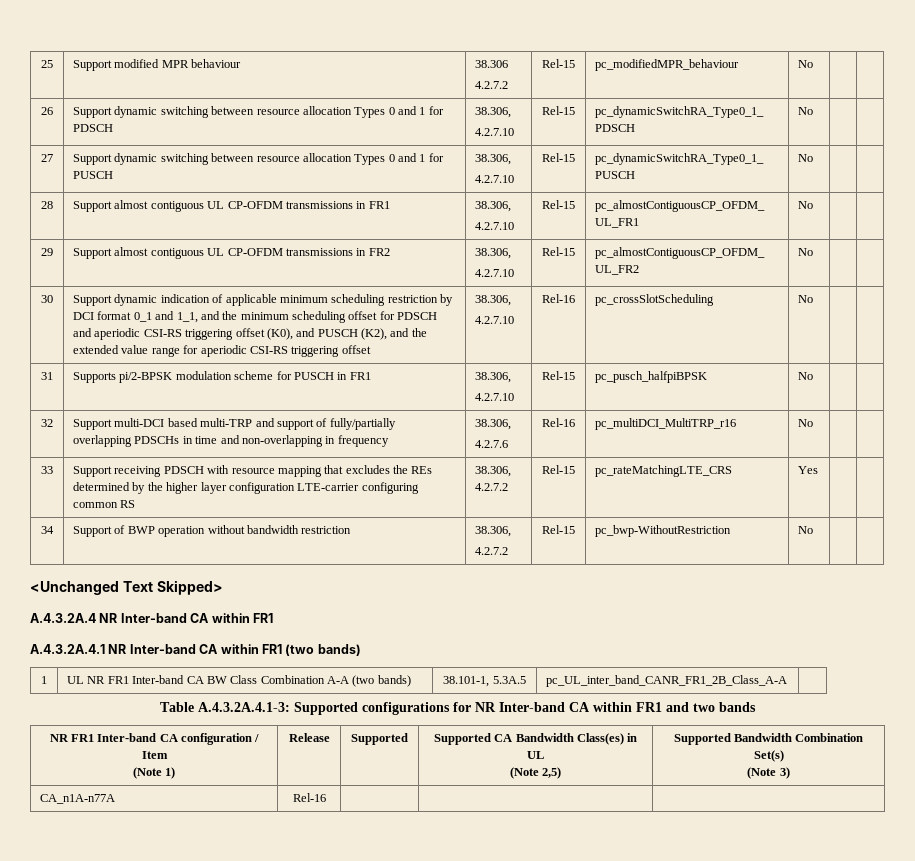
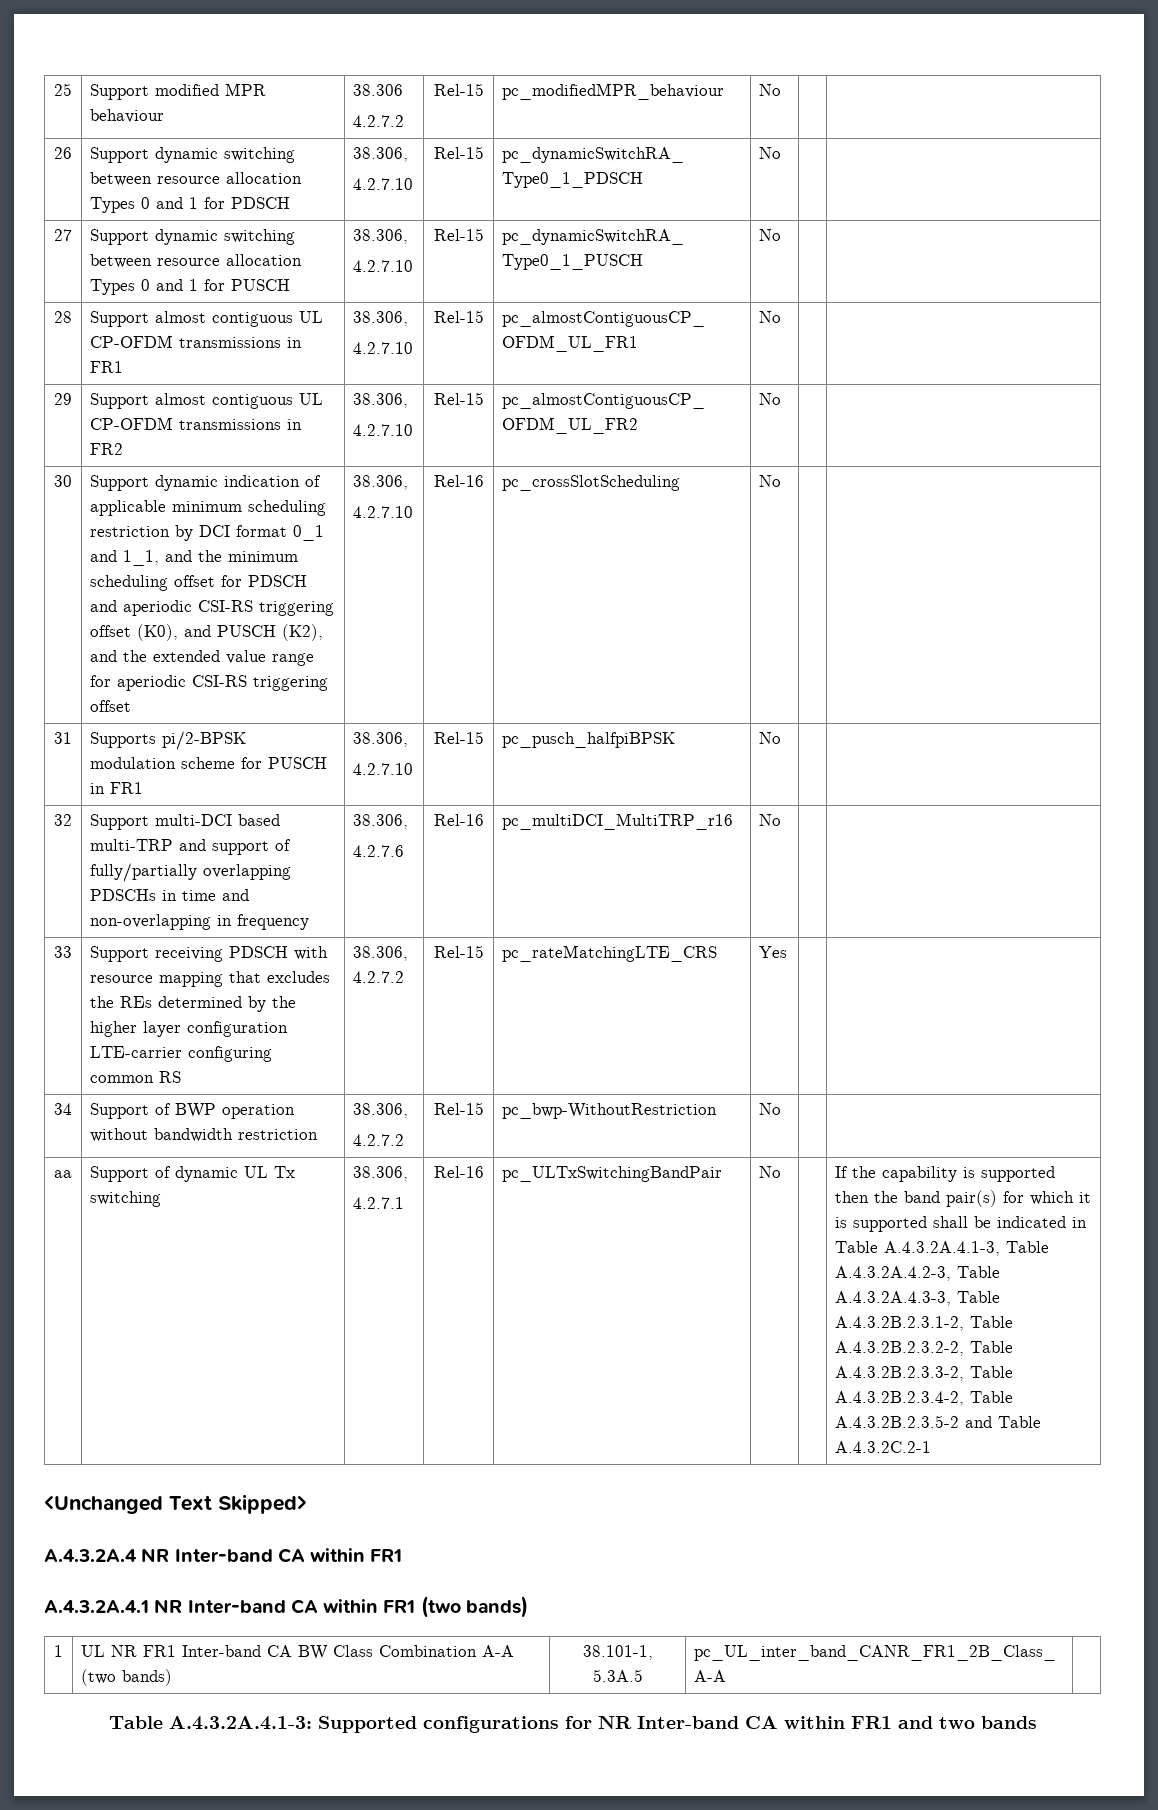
(814, 530) none -> [54,1170,72,1178] [90,1166,296,1182] [90,1191,162,1207] [353,1166,409,1181] [353,1197,405,1209] [433,1166,484,1178] [502,1166,723,1182] [759,1166,782,1178] [835,1166,1056,1182] [835,1190,1092,1207] [835,1216,1088,1232] [835,1241,1050,1256] [835,1266,1001,1281] [835,1291,1001,1306] [835,1316,1014,1331] [835,1341,1014,1356] [835,1366,1014,1381] [835,1391,1014,1406] [835,1415,1042,1428] [835,1441,932,1453] // aa | Support of dynamic UL Tx switching | 38.306, // 4.2.7.1 | Rel-16 | pc_ULTxSwitchingBandPair | No | | If the capability is supported then the band pair(s) for which it is supported shall be indicated in Table A.4.3.2A.4.1-3, Table A.4.3.2A.4.2-3, Table A.4.3.2A.4.3-3, Table A.4.3.2B.2.3.1-2, Table A.4.3.2B.2.3.2-2, Table A.4.3.2B.2.3.3-2, Table A.4.3.2B.2.3.4-2, Table A.4.3.2B.2.3.5-2 and Table A.4.3.2C.2-1
[49,733,260,745] [141,751,168,759] [132,767,176,779] [288,733,330,742] [351,733,408,745] [433,733,638,745] [527,751,544,759] [509,767,562,779] [673,733,864,745] [753,750,784,762] [747,767,790,779] [40,794,116,804] [292,793,326,802] // NR FR1 Inter-band CA configuration / Item // (Note 1) | Release | Supported | Supported CA Bandwidth Class(es) in UL // (Note 2,5) | Supported Bandwidth Combination Set(s) // (Note 3) // CA_n1A-n77A | Rel-16 | | | -> (1037, 1722) none

